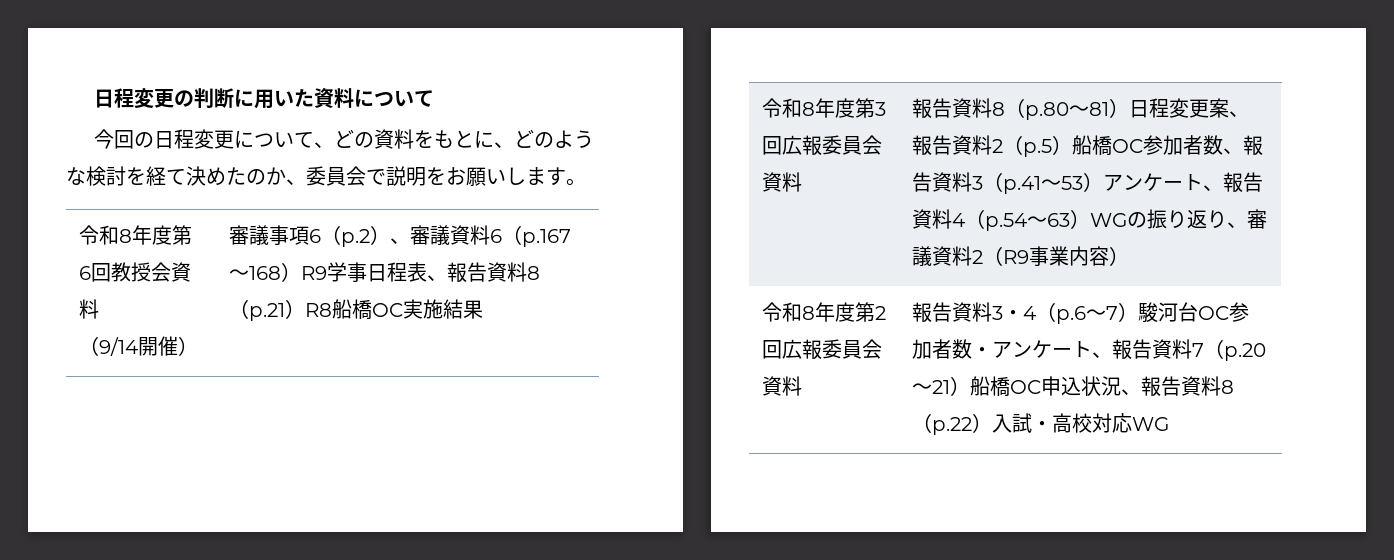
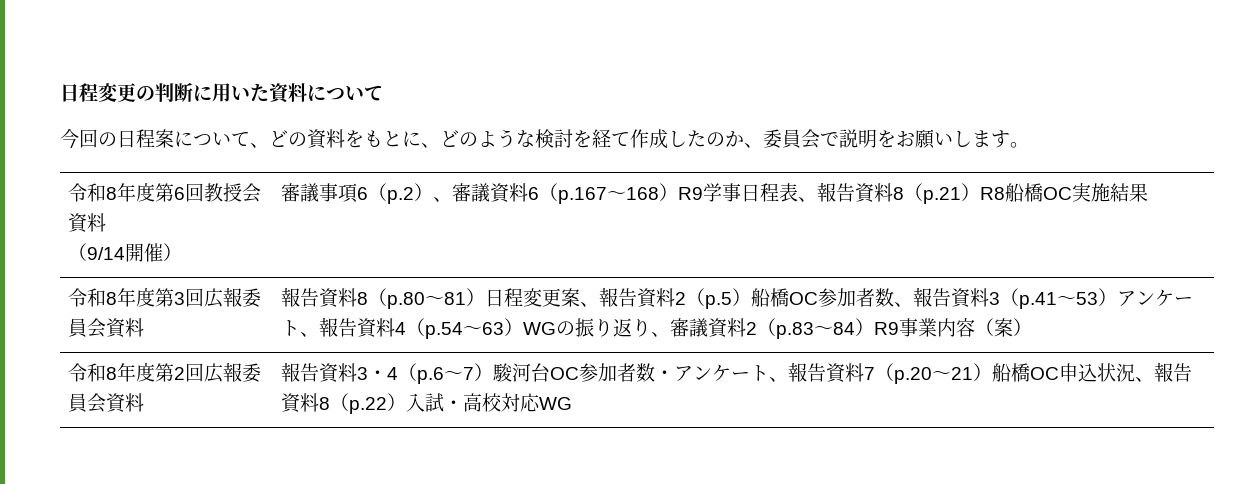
[193,129,234,149] 変更 -> [155,129,174,148] 案
[186,166,226,186] 決め -> [630,129,687,149] 作成し
(1004, 256) none -> [776,318,875,339] p.83〜84）
(1110, 256) none -> [975,318,1014,337] （案

